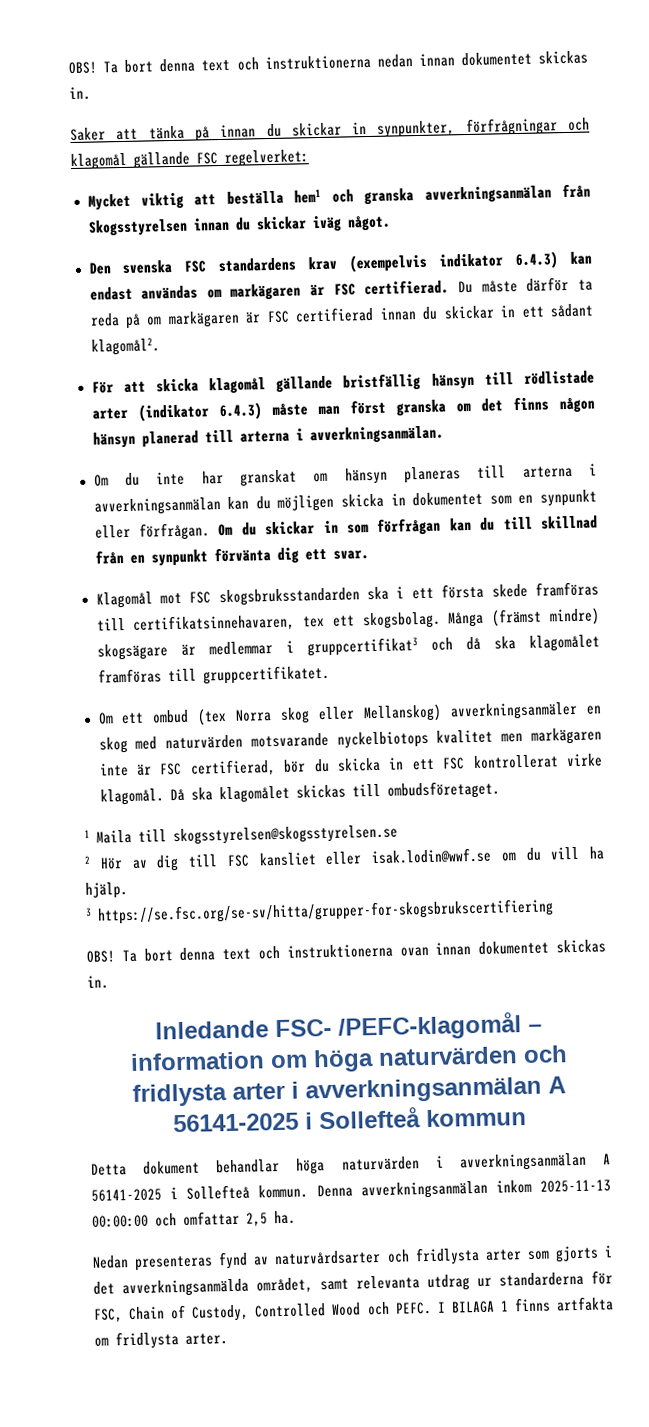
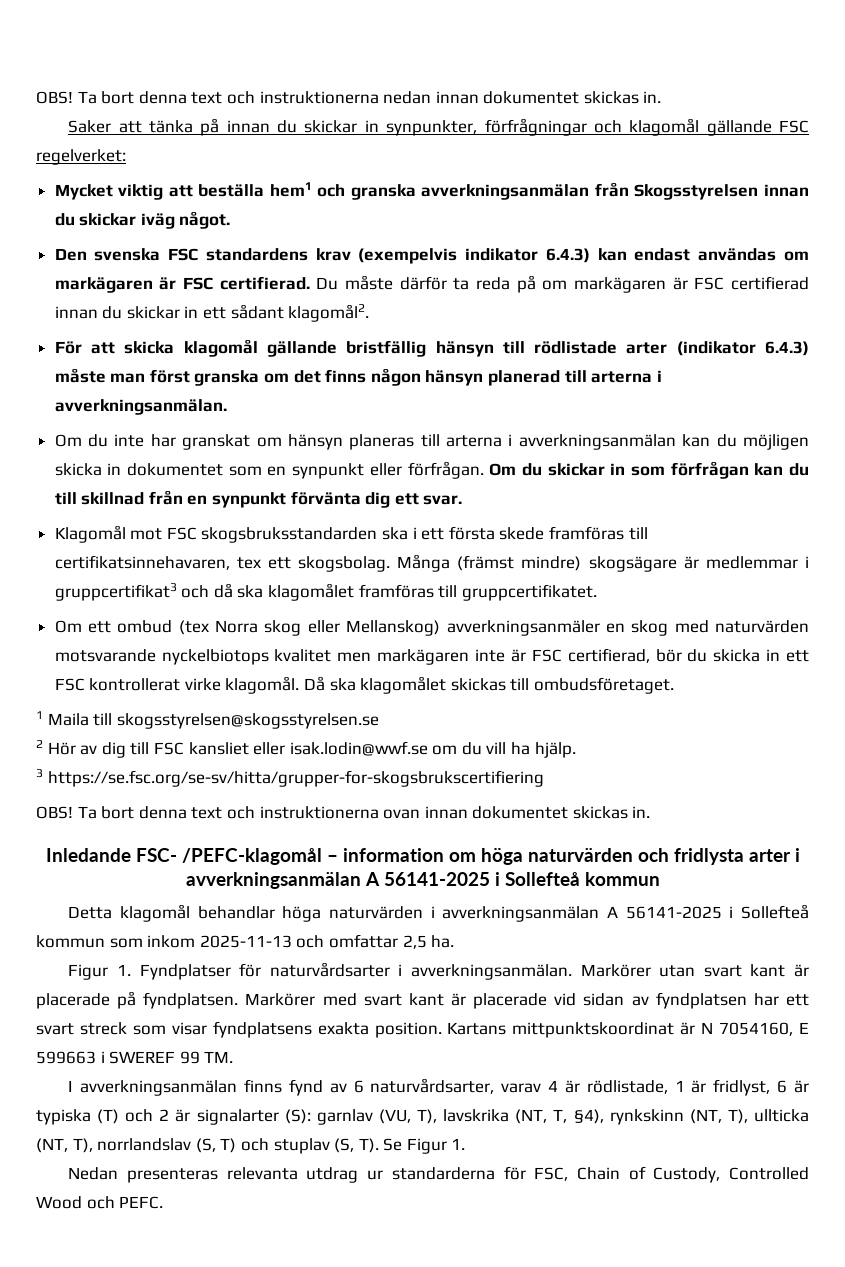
[143,1160,201,1175] dokument -> [119,904,190,922] klagomål
[258,1180,488,1200] kommun. Denna avverkningsanmälan -> [36,935,143,948] kommun som
[92,1214,149,1228] 00:00:00 -> (292, 941) none
[92,1245,614,1271] [93,1277,349,1298] Nedan presenteras fynd av naturvårdsarter och fridlysta arter som gjorts i det avverkningsanmälda området, samt -> [68,962,810,980] [36,991,809,1009] [36,1021,809,1038] [36,1051,234,1064] [68,1078,809,1096] [36,1109,809,1125] [36,1138,466,1154] [68,1167,219,1183] Figur 1. Fyndplatser för naturvårdsarter i avverkningsanmälan. Markörer utan svart kant är placerade på fyndplatsen. Markörer med svart kant är placerade vid sidan av fyndplatsen har ett svart streck som visar fyndplatsens exakta position. Kartans mittpunktskoordinat är N 7054160, E 599663 i SWEREF 99 TM. // I avverkningsanmälan finns fynd av 6 naturvårdsarter, varav 4 är rödlistade, 1 är fridlyst, 6 är typiska (T) och 2 är signalarter (S): garnlav (VU, T), lavskrika (NT, T, §4), rynkskinn (NT, T), ullticka (NT, T), norrlandslav (S, T) och stuplav (S, T). Se Figur 1. // Nedan presenteras
[436,1296,614,1314] [94,1331,228,1350] I BILAGA 1 finns artfakta om fridlysta arter. -> (164, 1202) none

